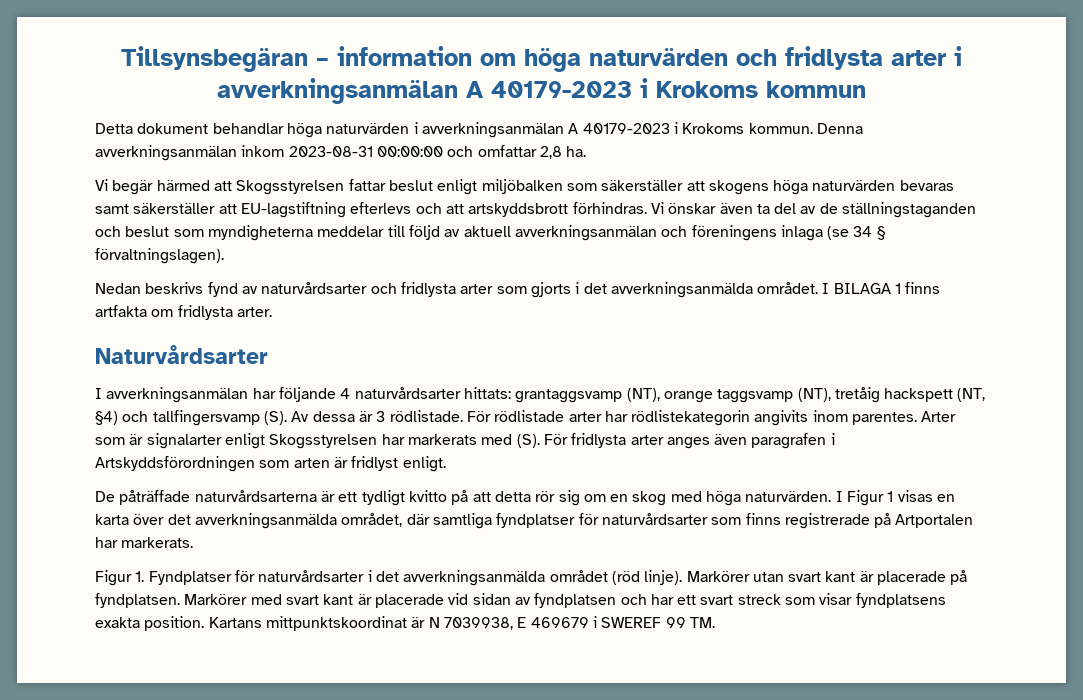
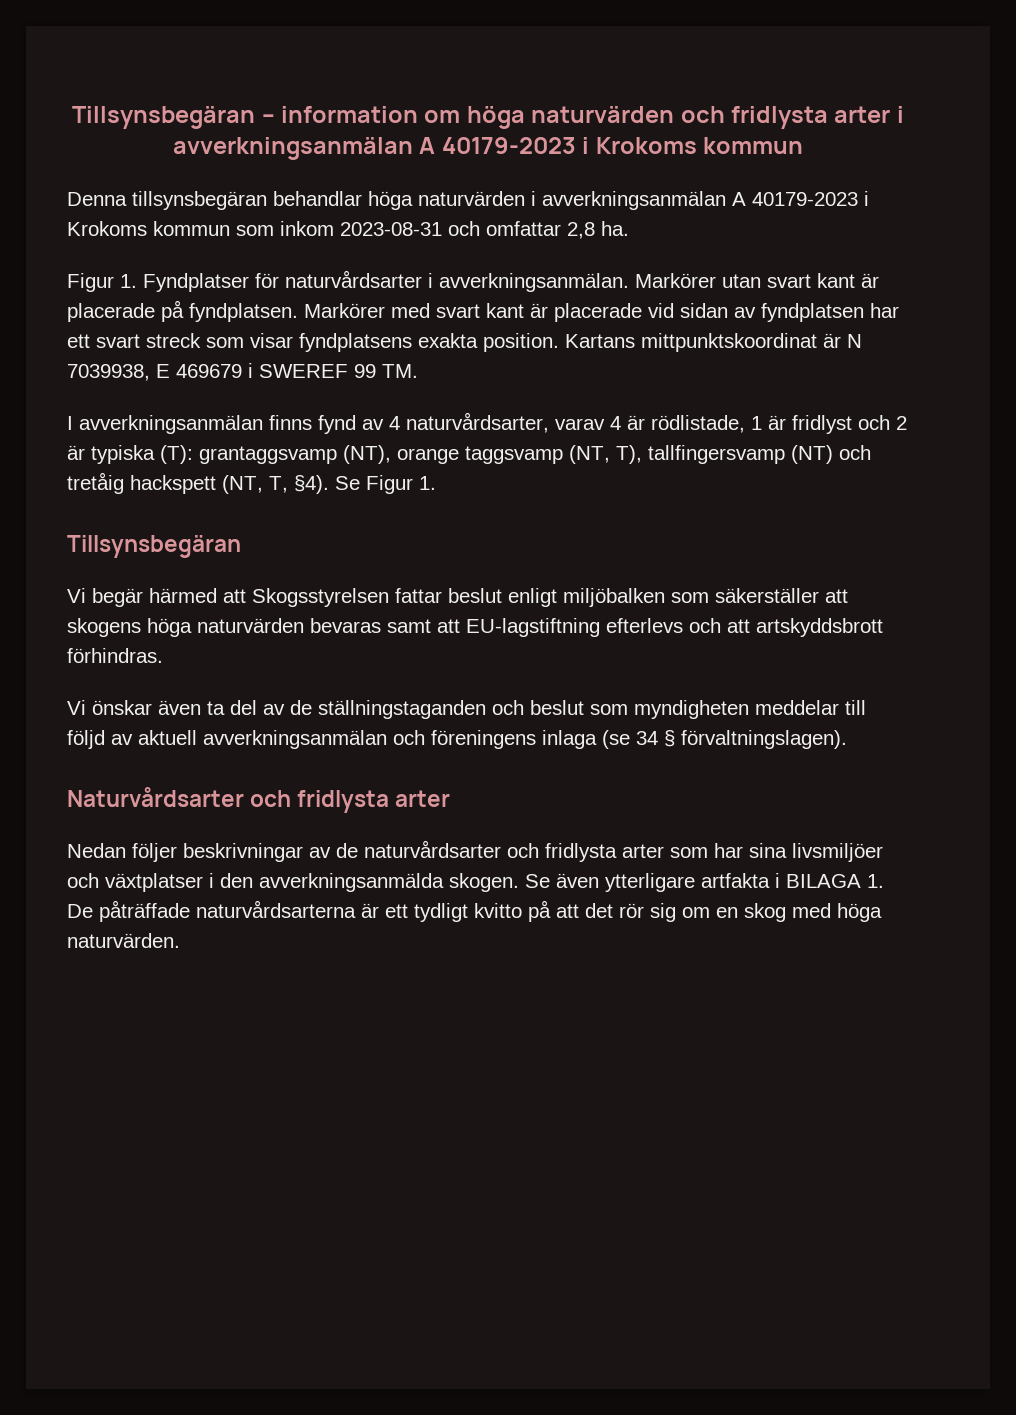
[95,123,209,134] Detta dokument -> [67,191,267,210] Denna tillsynsbegäran
[748,123,863,134] [95,145,237,161] kommun. Denna avverkningsanmälan -> [153,221,274,236] kommun som
[376,146,443,157] 00:00:00 -> (442, 229) none
[95,179,954,195] [95,202,977,218] [95,225,885,241] [95,248,224,264] [95,282,941,298] [95,305,272,320] [95,344,268,364] [95,387,986,403] [95,410,957,426] [95,433,835,449] [95,456,446,472] [95,490,956,506] [95,513,974,529] [95,537,194,548] // Vi begär härmed att Skogsstyrelsen fattar beslut enligt miljöbalken som säkerställer att skogens höga naturvärden bevaras samt säkerställer att EU-lagstiftning efterlevs och att artskyddsbrott förhindras. Vi önskar även ta del av de ställningstaganden och beslut som myndigheterna meddelar till följd av aktuell avverkningsanmälan och föreningens inlaga (se 34 § förvaltningslagen). // Nedan beskrivs fynd av naturvårdsarter och fridlysta arter som gjorts i det avverkningsanmälda området. I BILAGA 1 finns artfakta om fridlysta arter. // Naturvårdsarter // I avverkningsanmälan har följande 4 naturvårdsarter hittats: grantaggsvamp (NT), orange taggsvamp (NT), tretåig hackspett (NT, §4) och tallfingersvamp (S). Av dessa är 3 rödlistade. För rödlistade arter har rödlistekategorin angivits inom parentes. Arter som är signalarter enligt Skogsstyrelsen har markerats med (S). För fridlysta arter anges även paragrafen i Artskyddsförordningen som arten är fridlyst enligt. // De påträffade naturvårdsarterna är ett tydligt kvitto på att detta rör sig om en skog med höga naturvärden. I Figur 1 visas en karta över det avverkningsanmälda området, där samtliga fyndplatser för naturvårdsarter som finns registrerade på Artportalen har markerats. -> (629, 228) none
[375,570,683,586] det avverkningsanmälda området (röd linje). -> [439,273,629,292] avverkningsanmälan.
[620,594,647,605] och -> (864, 312) none
(715, 622) none -> [67,412,907,434] [67,445,871,464] [67,472,436,494] [67,535,241,558] [67,588,848,607] [67,618,883,637] [67,648,163,663] [67,700,866,719] [67,730,847,749] [67,787,451,813] [67,840,883,862] [67,873,884,892] [67,900,882,922] [67,933,180,948] // I avverkningsanmälan finns fynd av 4 naturvårdsarter, varav 4 är rödlistade, 1 är fridlyst och 2 är typiska (T): grantaggsvamp (NT), orange taggsvamp (NT, T), tallfingersvamp (NT) och tretåig hackspett (NT, T, §4). Se Figur 1. // Tillsynsbegäran // Vi begär härmed att Skogsstyrelsen fattar beslut enligt miljöbalken som säkerställer att skogens höga naturvärden bevaras samt att EU-lagstiftning efterlevs och att artskyddsbrott förhindras. // Vi önskar även ta del av de ställningstaganden och beslut som myndigheten meddelar till följd av aktuell avverkningsanmälan och föreningens inlaga (se 34 § förvaltningslagen). // Naturvårdsarter och fridlysta arter // Nedan följer beskrivningar av de naturvårdsarter och fridlysta arter som har sina livsmiljöer och växtplatser i den avverkningsanmälda skogen. Se även ytterligare artfakta i BILAGA 1. De påträffade naturvårdsarterna är ett tydligt kvitto på att det rör sig om en skog med höga naturvärden.

